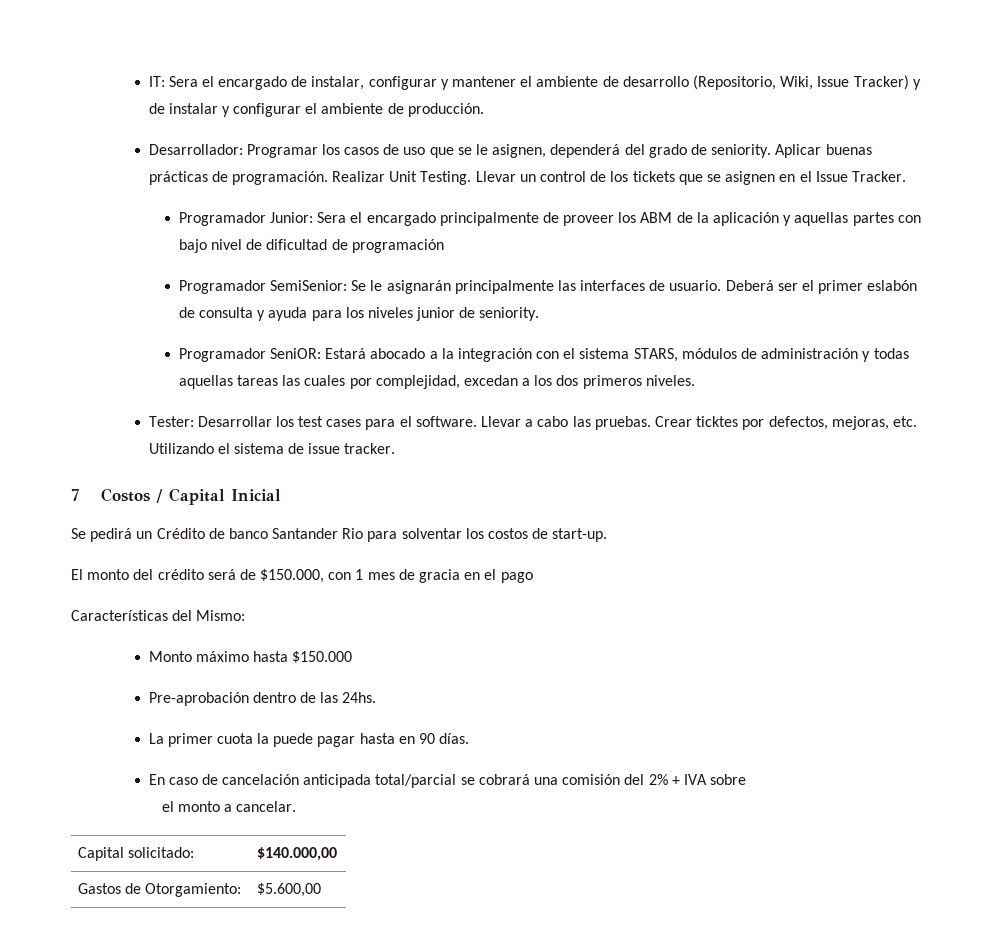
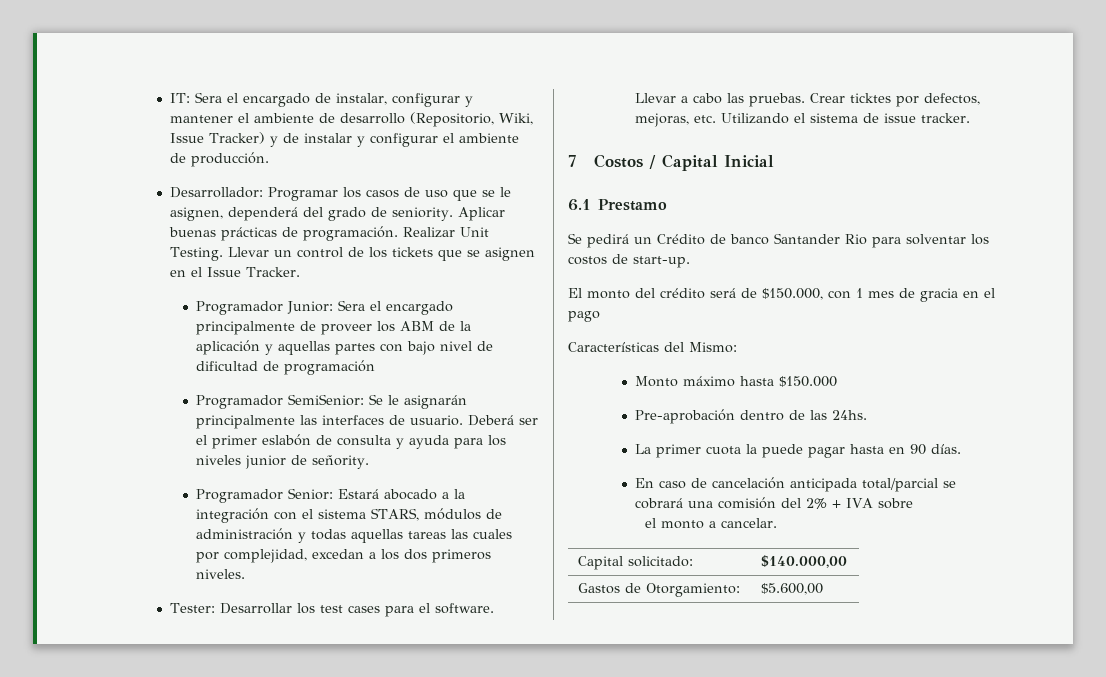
[479,307,540,321] [178,348,322,362] seniority. // Programador SeniOR: -> [311,455,369,469] [195,488,333,503] señority. // Programador Senior:
(282, 495) none -> [568,199,668,211] // 6.1 Prestamo

